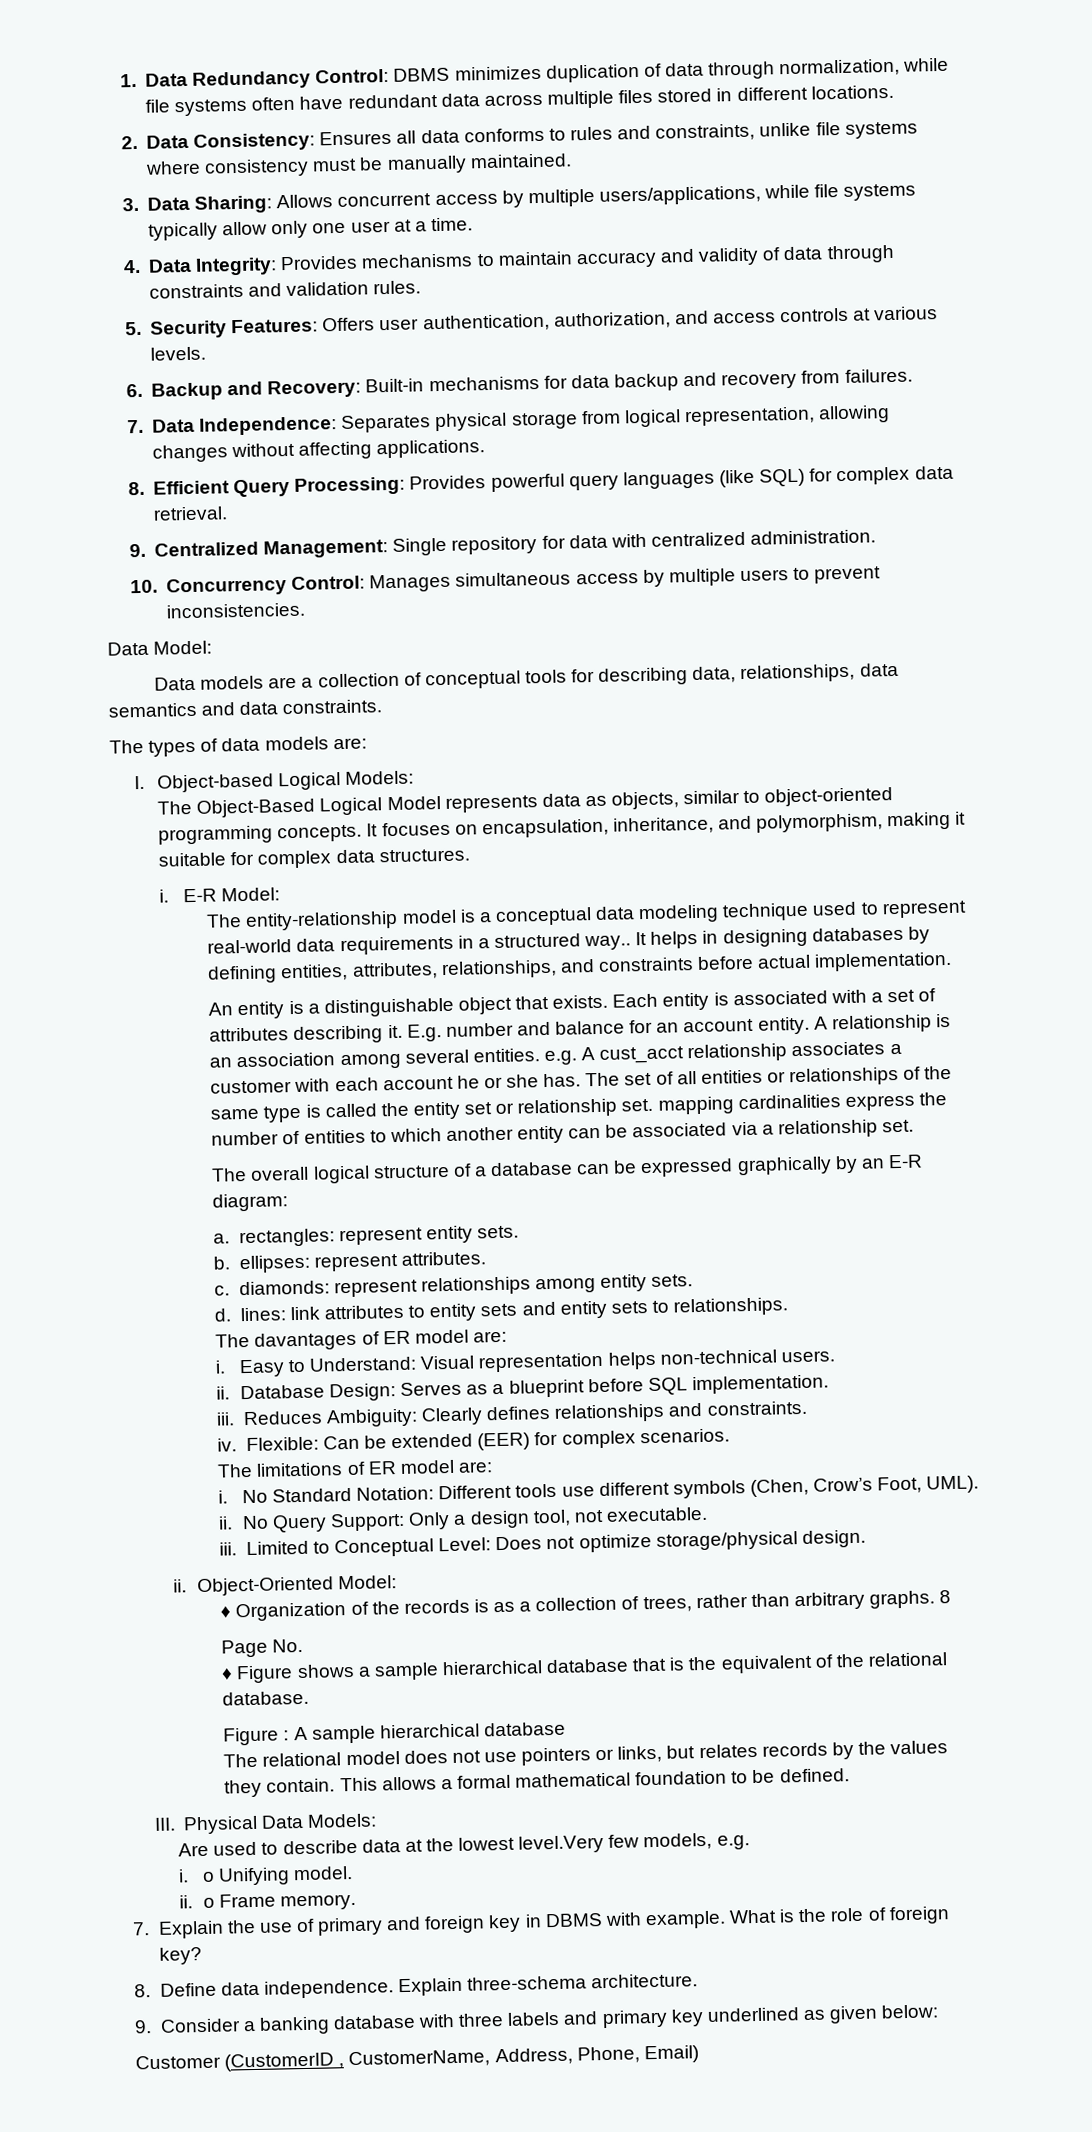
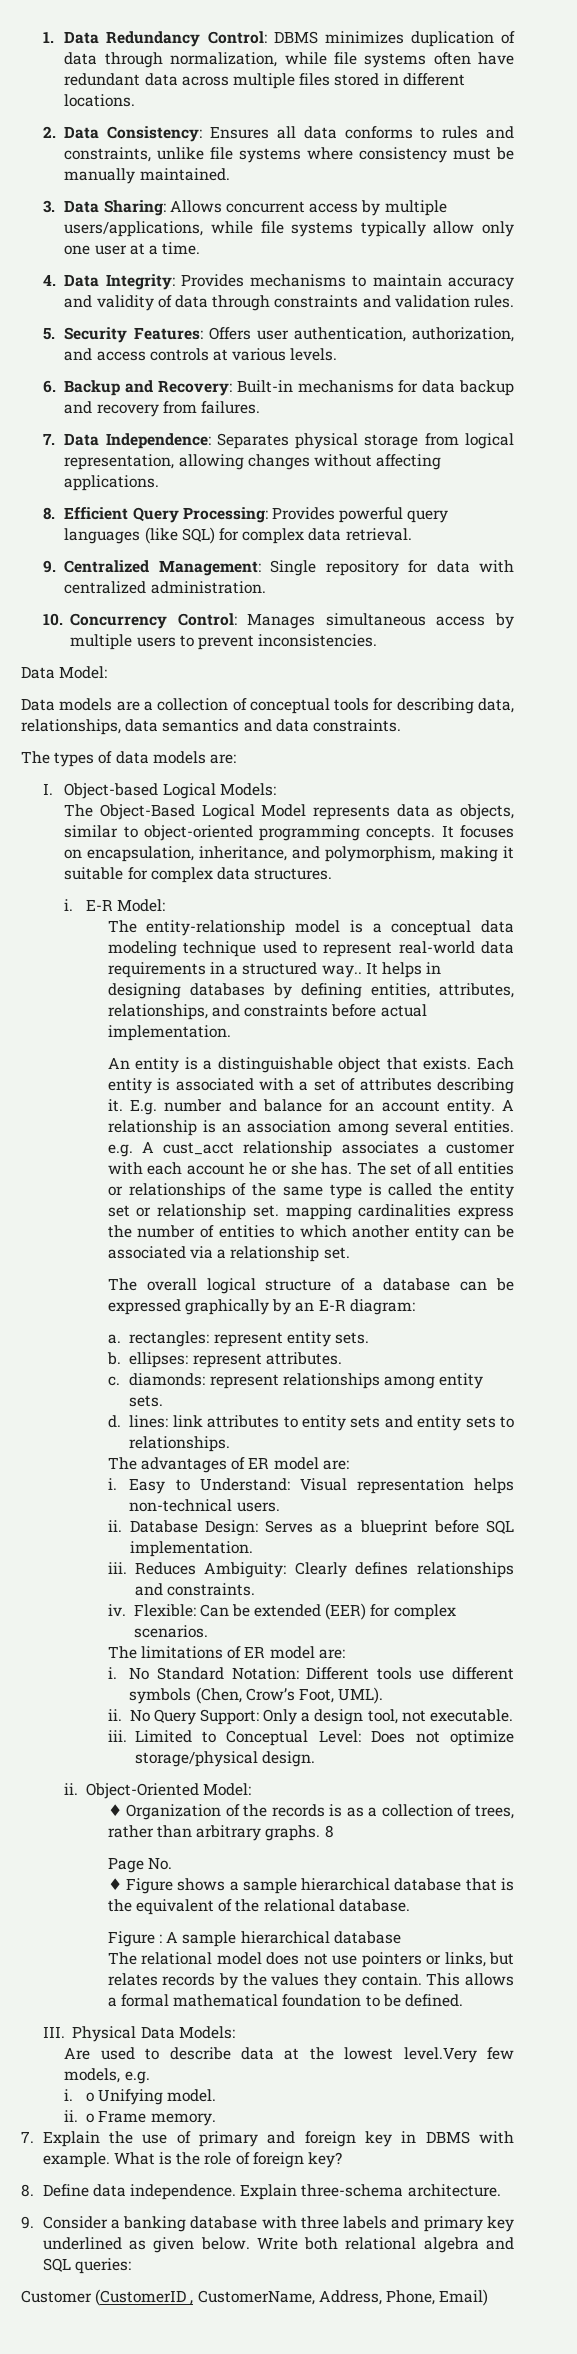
[254,1331,358,1351] davantages -> [140,1457,227,1473] advantages
[881,2004,940,2019] below: -> [200,2237,514,2253] [42,2258,131,2274] below. Write both relational algebra and SQL queries:

